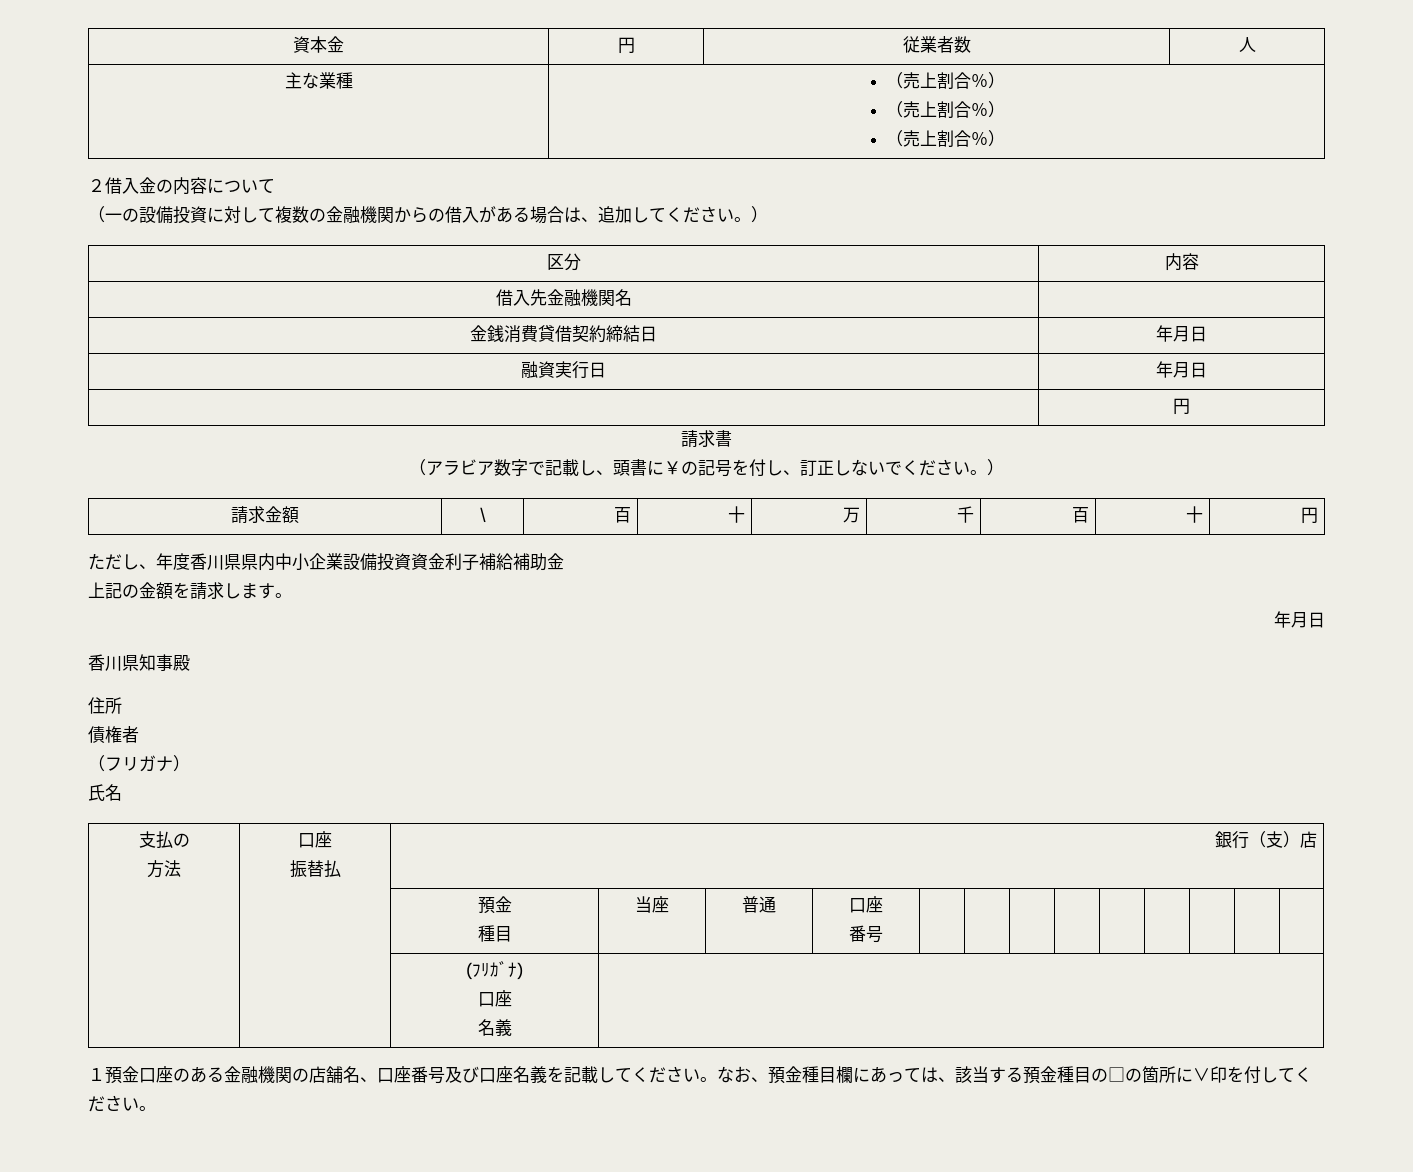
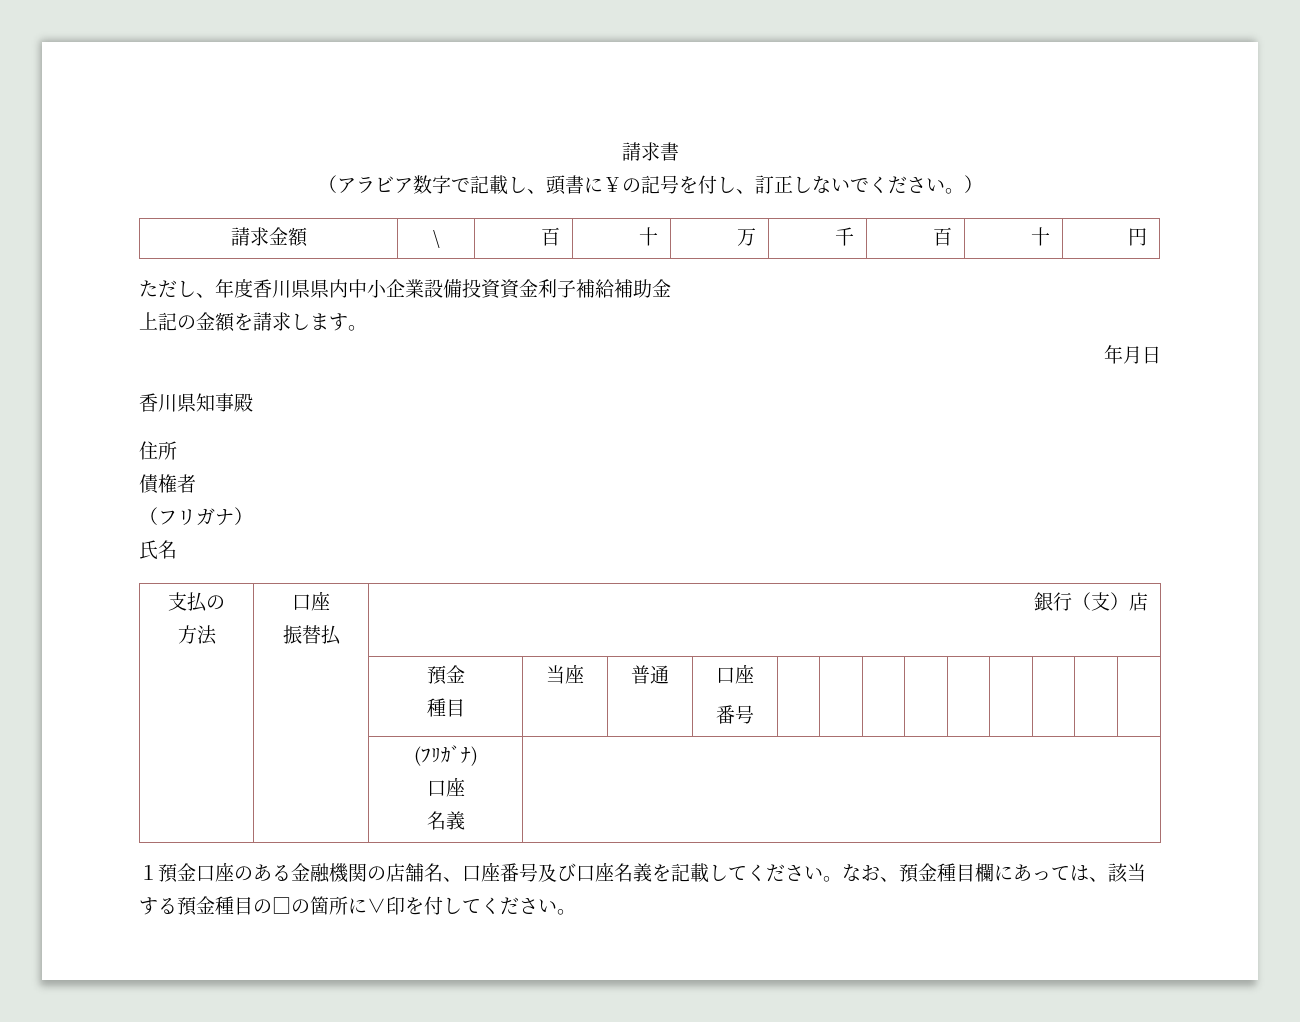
[293,36,344,53] [617,37,635,54] [902,36,971,53] [1238,37,1256,52] [284,72,353,89] [886,72,1006,89] [886,101,1006,118] [886,130,1006,147] [88,177,275,195] [88,206,768,224] [546,253,581,271] [1164,253,1199,271] [495,289,632,306] [470,325,657,343] [1156,325,1207,342] [521,361,606,379] [1156,361,1207,378] [1173,398,1190,415] 資本金 | 円 | 従業者数 | 人 // 主な業種 | （売上割合％） // （売上割合％） // （売上割合％） // ２借入金の内容について // （一の設備投資に対して複数の金融機関からの借入がある場合は、追加してください。） // 区分 | 内容 // 借入先金融機関名 | // 金銭消費貸借契約締結日 | 年月日 // 融資実行日 | 年月日 // | 円 // -> (621, 151) none

